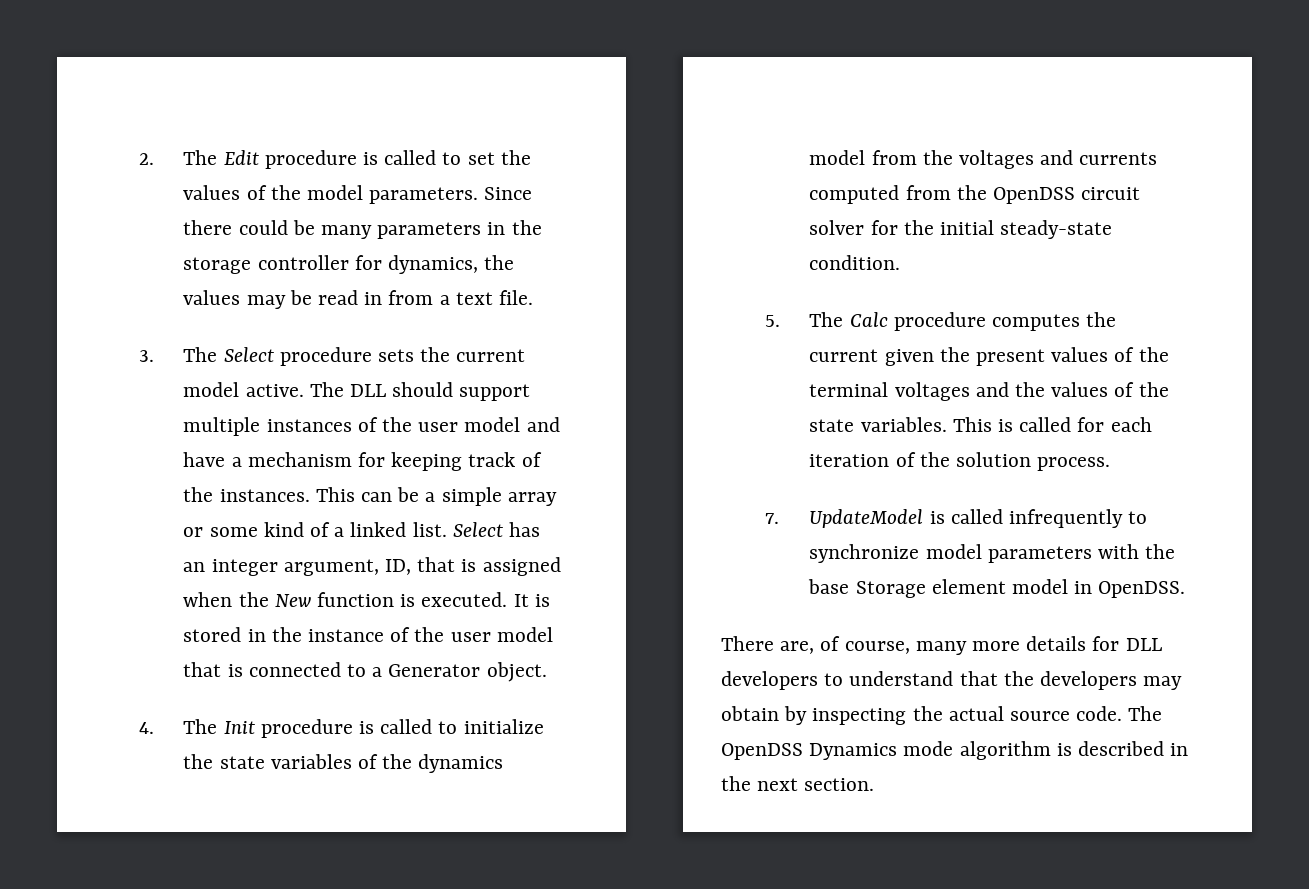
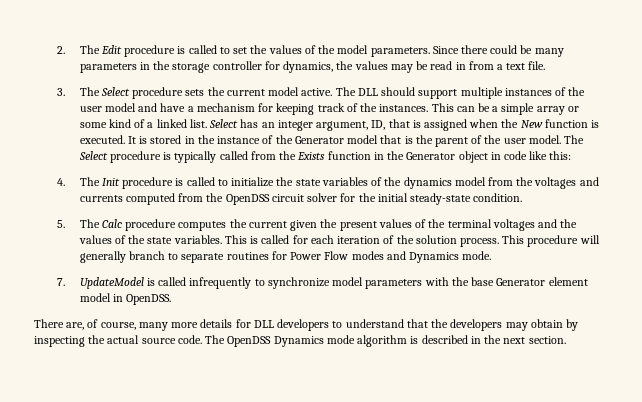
[450,632,491,642] user -> [294,136,344,144] Generator
[248,662,547,682] connected to a Generator object. -> [415,135,585,147] [78,151,572,163] the parent of the user model. The Select procedure is typically called from the Exists function in the Generator object in code like this:
(1111, 464) none -> [502,235,600,247] [79,251,492,263] This procedure will generally branch to separate routines for Power Flow modes and Dynamics mode.
[855,581,926,598] Storage -> [496,278,546,286] Generator

